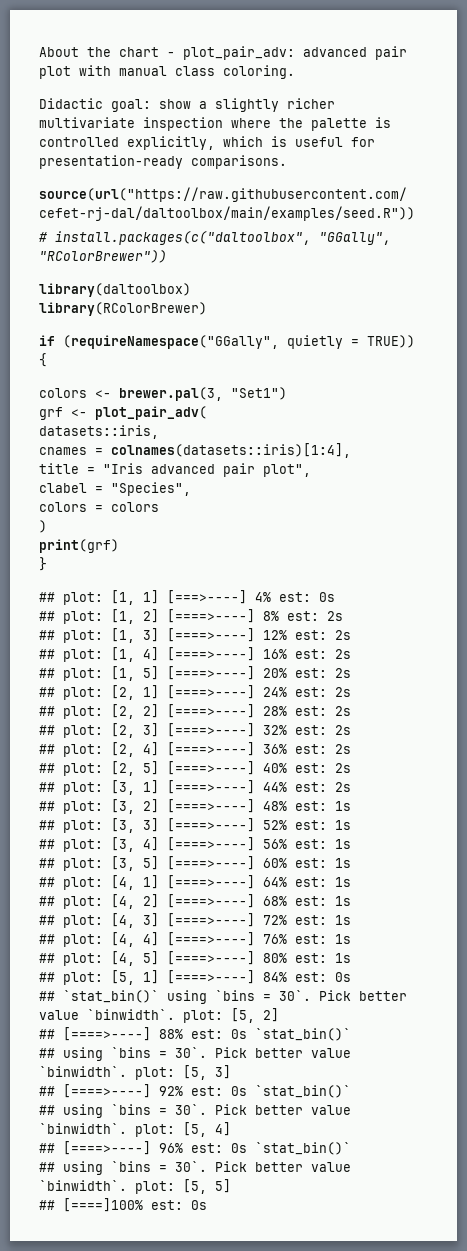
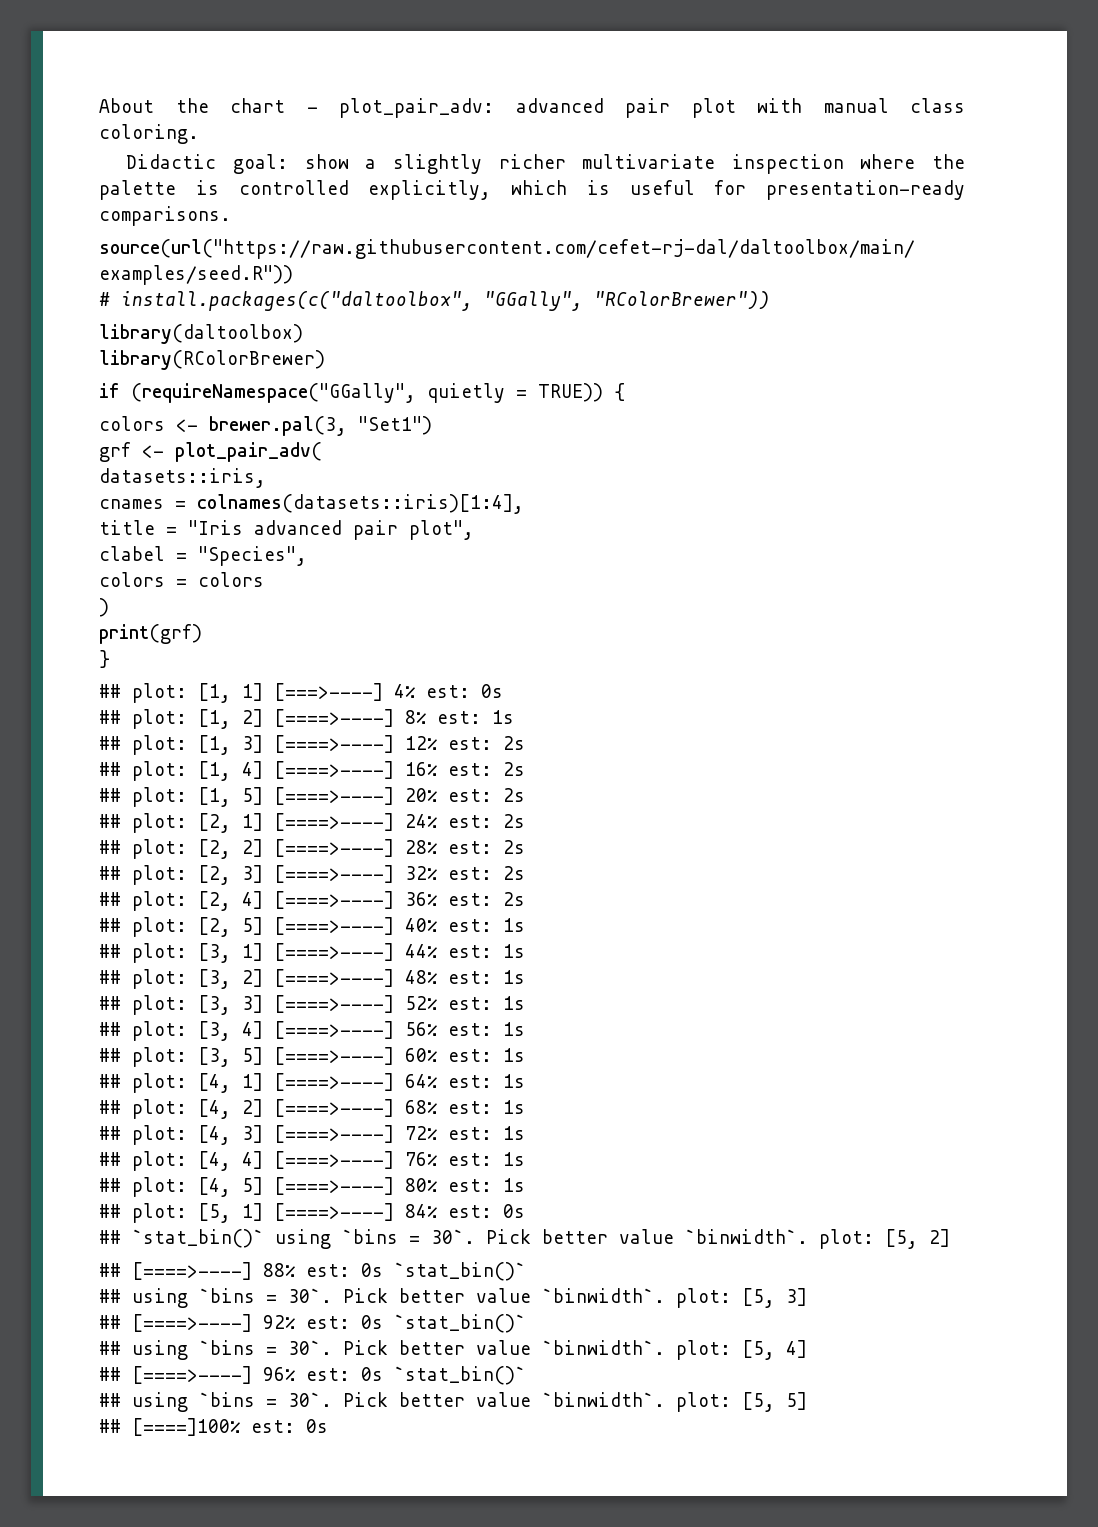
[327,611,343,621] 2s -> [492,710,514,724] 1s
[335,763,351,773] 2s -> [503,918,525,932] 1s
[335,782,351,792] 2s -> [503,944,525,958] 1s

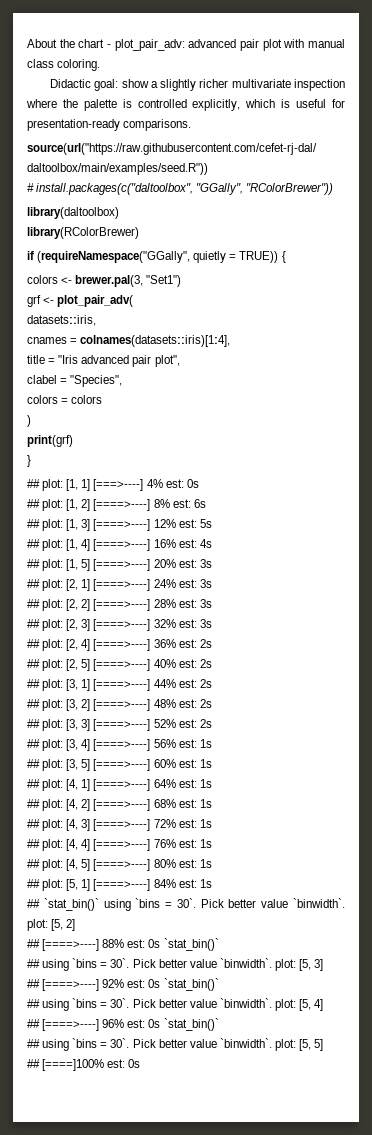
[492,710,514,724] 1s -> [193,499,206,508] 6s
[503,736,525,750] 2s -> [199,519,212,528] 5s
[503,762,525,776] 2s -> [199,539,212,548] 4s
[503,788,525,802] 2s -> [199,559,212,568] 3s
[503,814,525,828] 2s -> [199,579,212,588] 3s
[503,840,525,854] 2s -> [199,599,212,608] 3s
[503,866,525,880] 2s -> [199,619,212,628] 3s
[503,918,525,932] 1s -> [199,659,212,668] 2s
[503,944,525,958] 1s -> [199,679,212,688] 2s
[503,970,525,984] 1s -> [199,699,212,708] 2s
[503,996,525,1010] 1s -> [199,719,212,728] 2s
[503,1204,525,1218] 0s -> [199,879,212,888] 1s

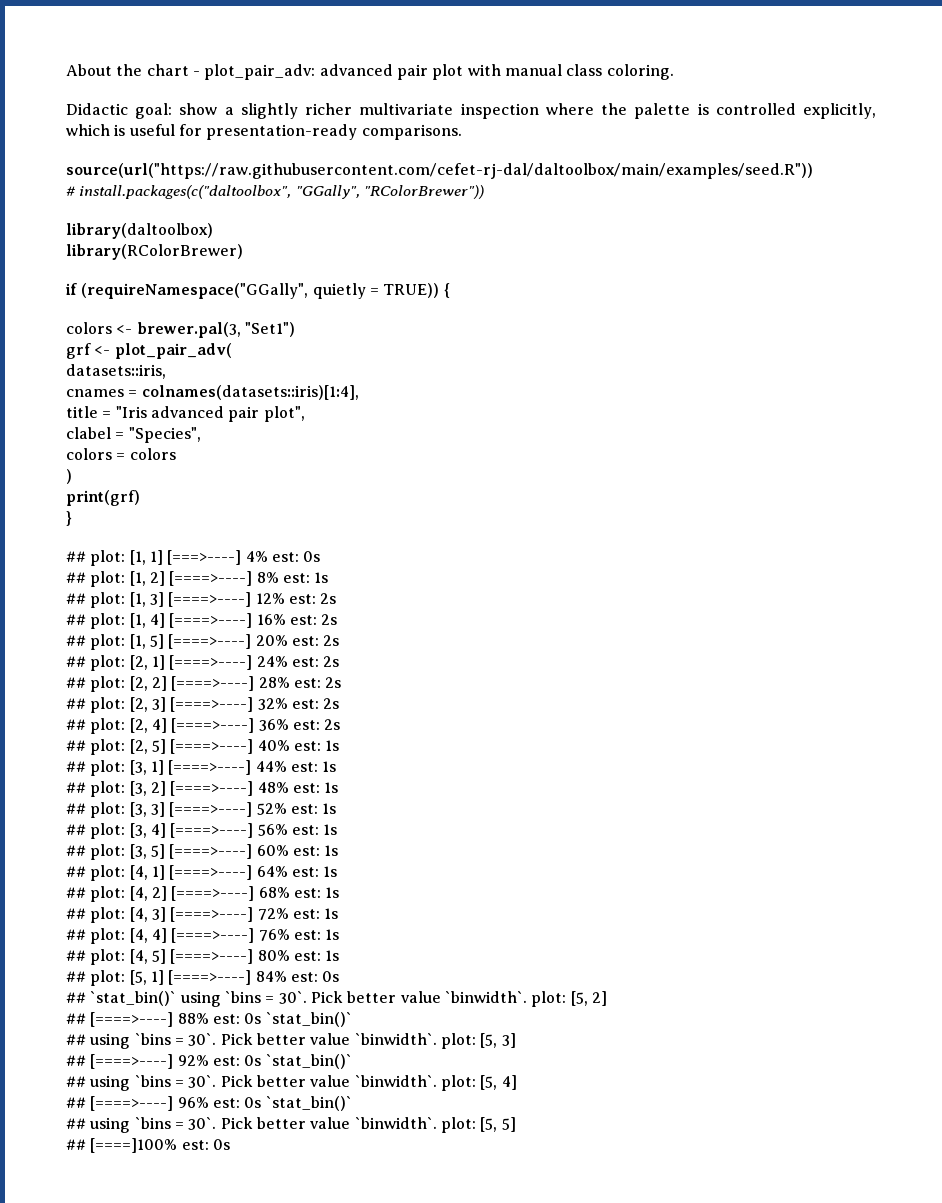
[193,499,206,508] 6s -> [314,572,329,583] 1s
[199,519,212,528] 5s -> [320,593,337,604] 2s
[199,539,212,548] 4s -> [321,614,338,625] 2s
[199,559,212,568] 3s -> [323,635,340,646] 2s
[199,579,212,588] 3s -> [323,656,340,667] 2s
[199,599,212,608] 3s -> [325,677,342,688] 2s
[199,619,212,628] 3s -> [323,698,340,709] 2s
[199,659,212,668] 2s -> [325,740,340,751] 1s
[199,679,212,688] 2s -> [322,761,337,772] 1s
[199,699,212,708] 2s -> [324,782,339,793] 1s
[199,719,212,728] 2s -> [322,803,337,814] 1s
[199,879,212,888] 1s -> [322,971,340,982] 0s

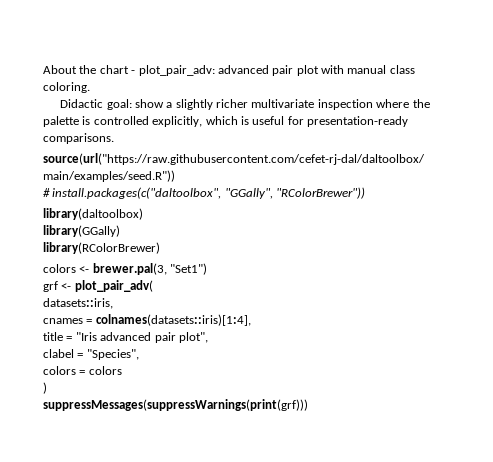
(213, 231) none -> [43,225,120,237] // library(GGally)
[65,283,450,299] // if (requireNamespace("GGally", quietly = TRUE)) { -> (160, 248) none
[66,490,140,506] [66,511,72,526] [66,550,321,566] [66,571,329,587] [66,592,337,608] [66,613,338,629] [66,634,340,650] [66,655,340,671] [66,676,342,692] [66,697,340,713] [66,718,341,734] [66,739,340,755] [66,760,337,776] [66,781,339,797] [66,802,337,818] [66,823,338,839] [66,844,339,860] [66,865,338,881] [66,886,340,902] [66,907,339,923] [66,928,340,944] [66,949,340,965] [66,970,340,986] [66,991,607,1007] [66,1012,352,1027] [66,1033,516,1049] [66,1054,352,1069] [66,1075,517,1091] [66,1096,352,1111] [66,1117,516,1133] [66,1138,230,1153] print(grf) // } // ## plot: [1, 1] [===>----] 4% est: 0s // ## plot: [1, 2] [====>----] 8% est: 1s // ## plot: [1, 3] [====>----] 12% est: 2s // ## plot: [1, 4] [====>----] 16% est: 2s // ## plot: [1, 5] [====>----] 20% est: 2s // ## plot: [2, 1] [====>----] 24% est: 2s // ## plot: [2, 2] [====>----] 28% est: 2s // ## plot: [2, 3] [====>----] 32% est: 2s // ## plot: [2, 4] [====>----] 36% est: 2s // ## plot: [2, 5] [====>----] 40% est: 1s // ## plot: [3, 1] [====>----] 44% est: 1s // ## plot: [3, 2] [====>----] 48% est: 1s // ## plot: [3, 3] [====>----] 52% est: 1s // ## plot: [3, 4] [====>----] 56% est: 1s // ## plot: [3, 5] [====>----] 60% est: 1s // ## plot: [4, 1] [====>----] 64% est: 1s // ## plot: [4, 2] [====>----] 68% est: 1s // ## plot: [4, 3] [====>----] 72% est: 1s // ## plot: [4, 4] [====>----] 76% est: 1s // ## plot: [4, 5] [====>----] 80% est: 1s // ## plot: [5, 1] [====>----] 84% est: 0s // ## `stat_bin()` using `bins = 30`. Pick better value `binwidth`. plot: [5, 2] // ## [====>----] 88% est: 0s `stat_bin()` // ## using `bins = 30`. Pick better value `binwidth`. plot: [5, 3] // ## [====>----] 92% est: 0s `stat_bin()` // ## using `bins = 30`. Pick better value `binwidth`. plot: [5, 4] // ## [====>----] 96% est: 0s `stat_bin()` // ## using `bins = 30`. Pick better value `binwidth`. plot: [5, 5] // ## [====]100% est: 0s -> [43,399,308,411] suppressMessages(suppressWarnings(print(grf)))

